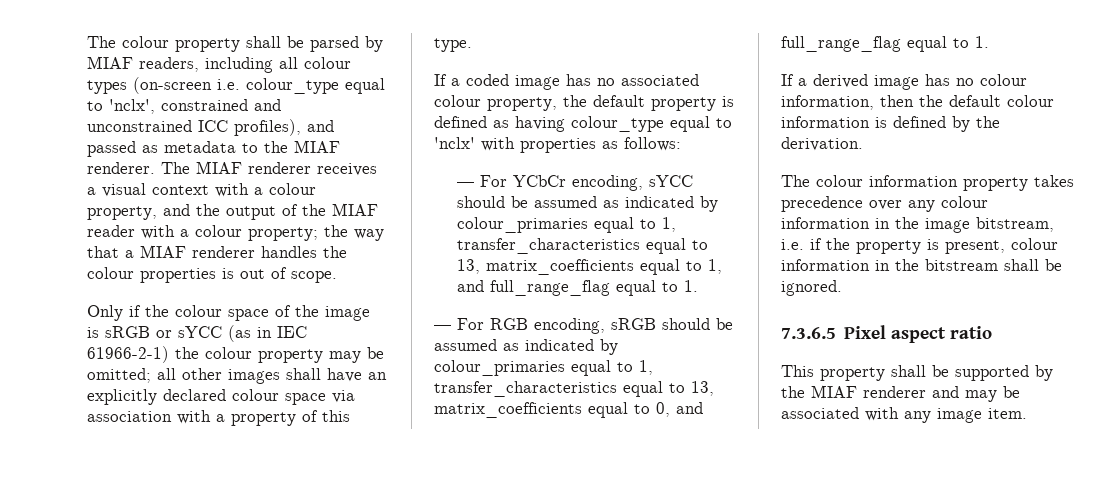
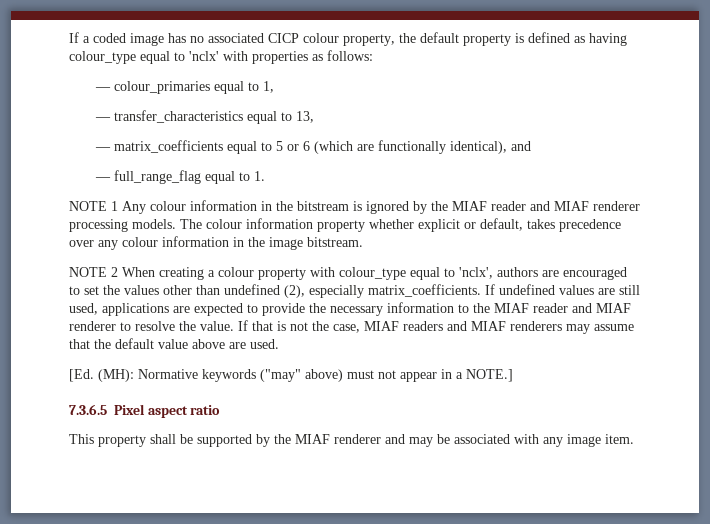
[87,36,383,52] [87,56,351,73] [87,77,385,94] [87,99,281,114] [87,119,334,136] [87,140,340,157] [87,161,377,176] [87,183,316,197] [87,203,378,220] [87,225,384,241] [87,245,347,258] [87,267,337,283] [87,305,370,321] [87,325,307,342] [87,346,384,363] [87,368,387,384] [87,389,355,405] [87,410,350,426] [434,38,472,52] The colour property shall be parsed by MIAF readers, including all colour types (on-screen i.e. colour_type equal to 'nclx', constrained and unconstrained ICC profiles), and passed as metadata to the MIAF renderer. The MIAF renderer receives a visual context with a colour property, and the output of the MIAF reader with a colour property; the way that a MIAF renderer handles the colour properties is out of scope. // Only if the colour space of the image is sRGB or sYCC (as in IEC 61966-2-1) the colour property may be omitted; all other images shall have an explicitly declared colour space via association with a property of this type. // -> (69, 37) none
(699, 80) none -> [268,33,299,43] CICP
[479,175,693,191] [456,196,718,212] [456,217,676,233] [456,238,708,254] [456,259,722,275] [456,280,698,296] [434,318,733,334] [434,339,618,355] [434,360,653,376] [434,381,714,397] [434,402,703,418] [781,36,989,52] [781,74,1027,90] [781,95,1054,110] [781,116,1000,132] [781,137,863,151] [781,175,1028,191] For YCbCr encoding, sYCC should be assumed as indicated by colour_primaries equal to 1, transfer_characteristics equal to 13, matrix_coefficients equal to 1, and full_range_flag equal to 1. // — For RGB encoding, sRGB should be assumed as indicated by colour_primaries equal to 1, transfer_characteristics equal to 13, matrix_coefficients equal to 0, and full_range_flag equal to 1. // If a derived image has no colour information, then the default colour information is defined by the derivation. // The colour information property -> [113,81,274,94] [94,110,314,124] [94,140,531,154] [94,170,265,184] [69,200,640,214] [69,218,523,232] colour_primaries equal to 1, // — transfer_characteristics equal to 13, // — matrix_coefficients equal to 5 or 6 (which are functionally identical), and // — full_range_flag equal to 1. // NOTE 1 Any colour information in the bitstream is ignored by the MIAF reader and MIAF renderer processing models. The colour information property whether explicit or default,
[976,217,1054,232] [781,238,1058,254] [781,259,1062,271] [781,280,842,296] bitstream, i.e. if the property is present, colour information in the bitstream shall be ignored. -> [307,237,363,247] [69,267,627,280] [69,284,640,298] [69,302,631,316] [69,320,634,334] [69,338,279,349] [69,369,513,382] bitstream. // NOTE 2 When creating a colour property with colour_type equal to 'nclx', authors are encouraged to set the values other than undefined (2), especially matrix_coefficients. If undefined values are still used, applications are expected to provide the necessary information to the MIAF reader and MIAF renderer to resolve the value. If that is not the case, MIAF readers and MIAF renderers may assume that the default value above are used. // [Ed. (MH): Normative keywords ("may" above) must not appear in a NOTE.]

